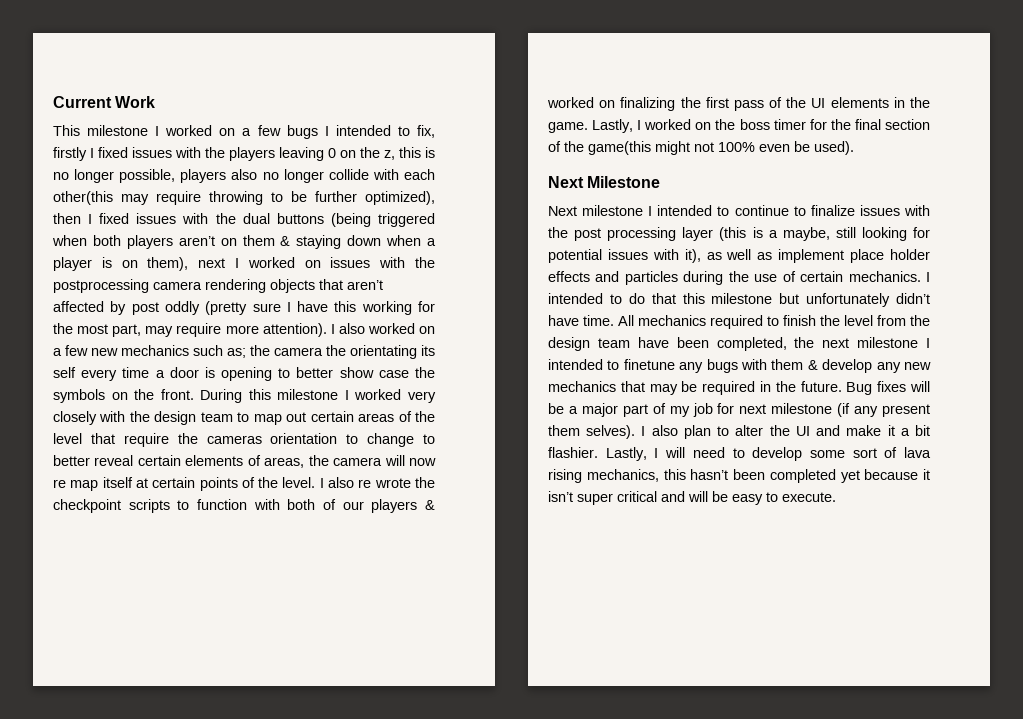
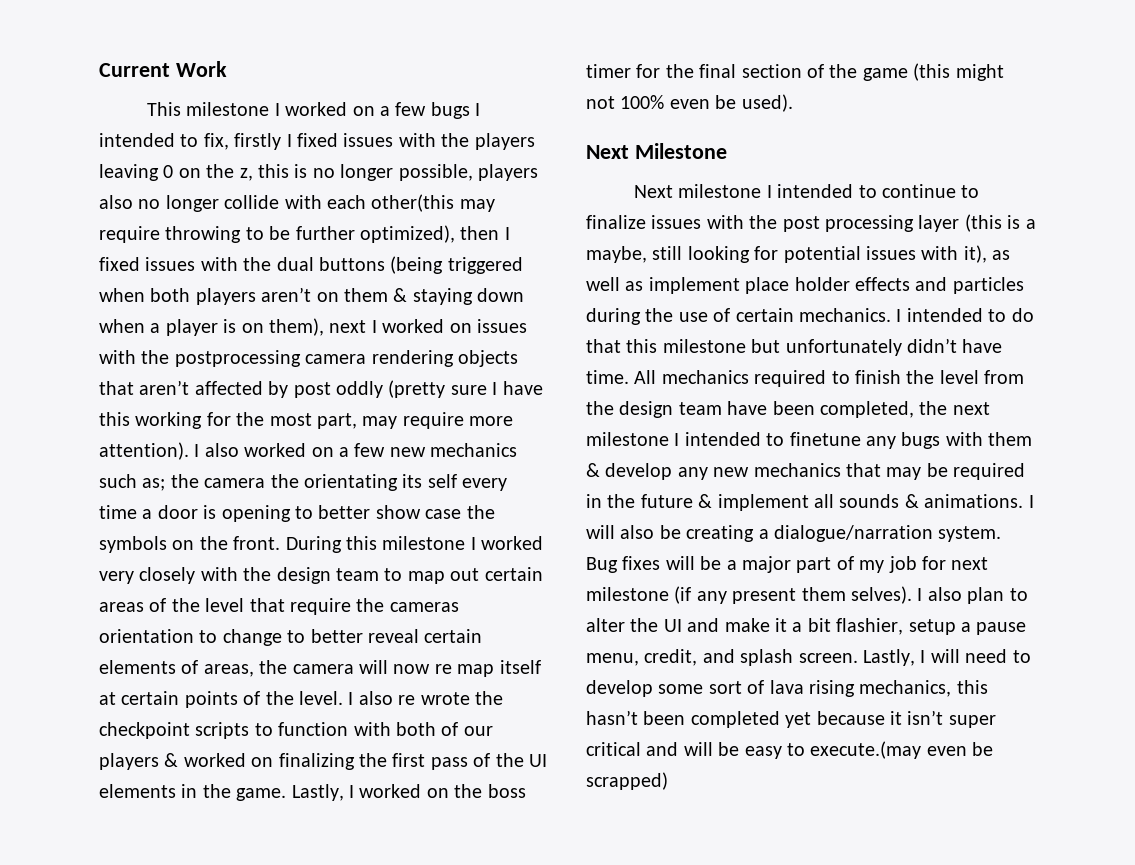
[588,141,651,155] game(this -> [862,63,951,81] game (this
[800,381,842,392] future. -> [640,494,1034,511] [586,525,1002,542] future & implement all sounds & animations. I will also be creating a dialogue/narration system.
[548,447,598,458] flashier. -> [836,618,1027,635] [586,649,858,666] flashier, setup a pause menu, credit, and splash screen.
[782,492,836,502] execute. -> [810,741,994,759] [586,772,668,790] execute.(may even be scrapped)

